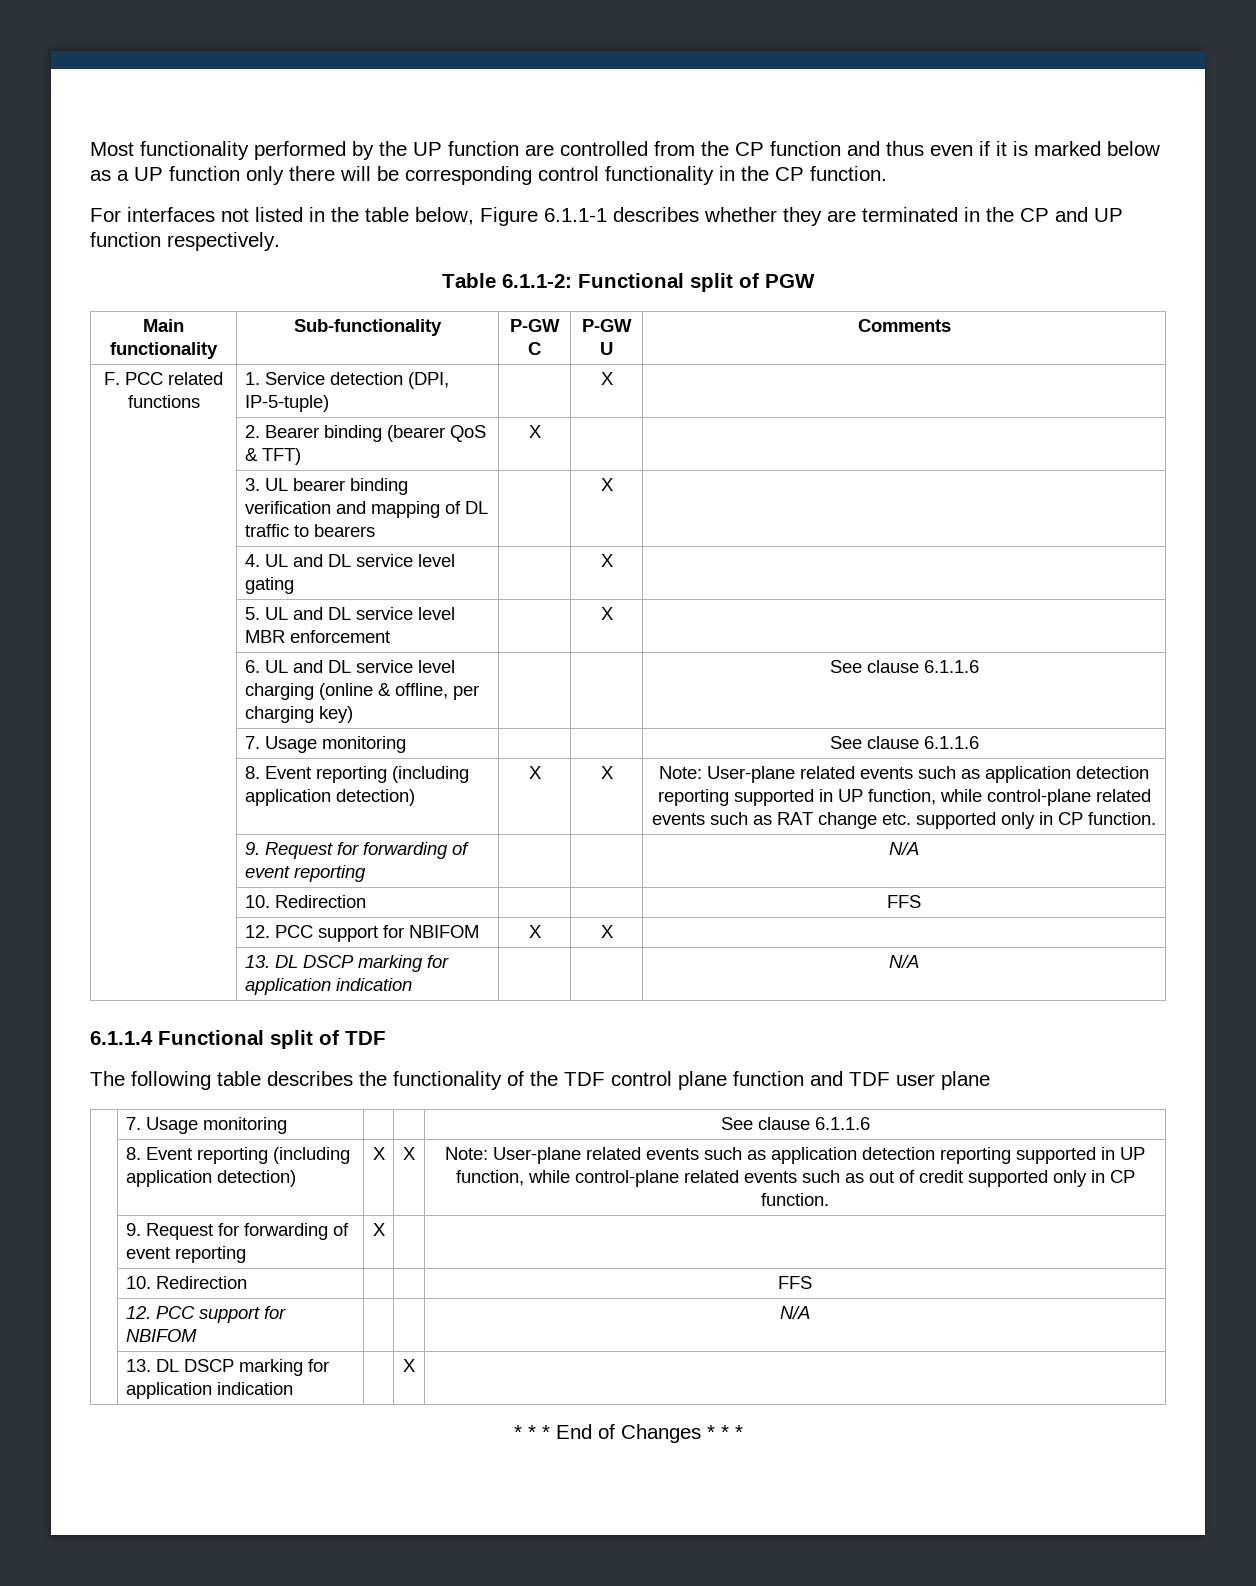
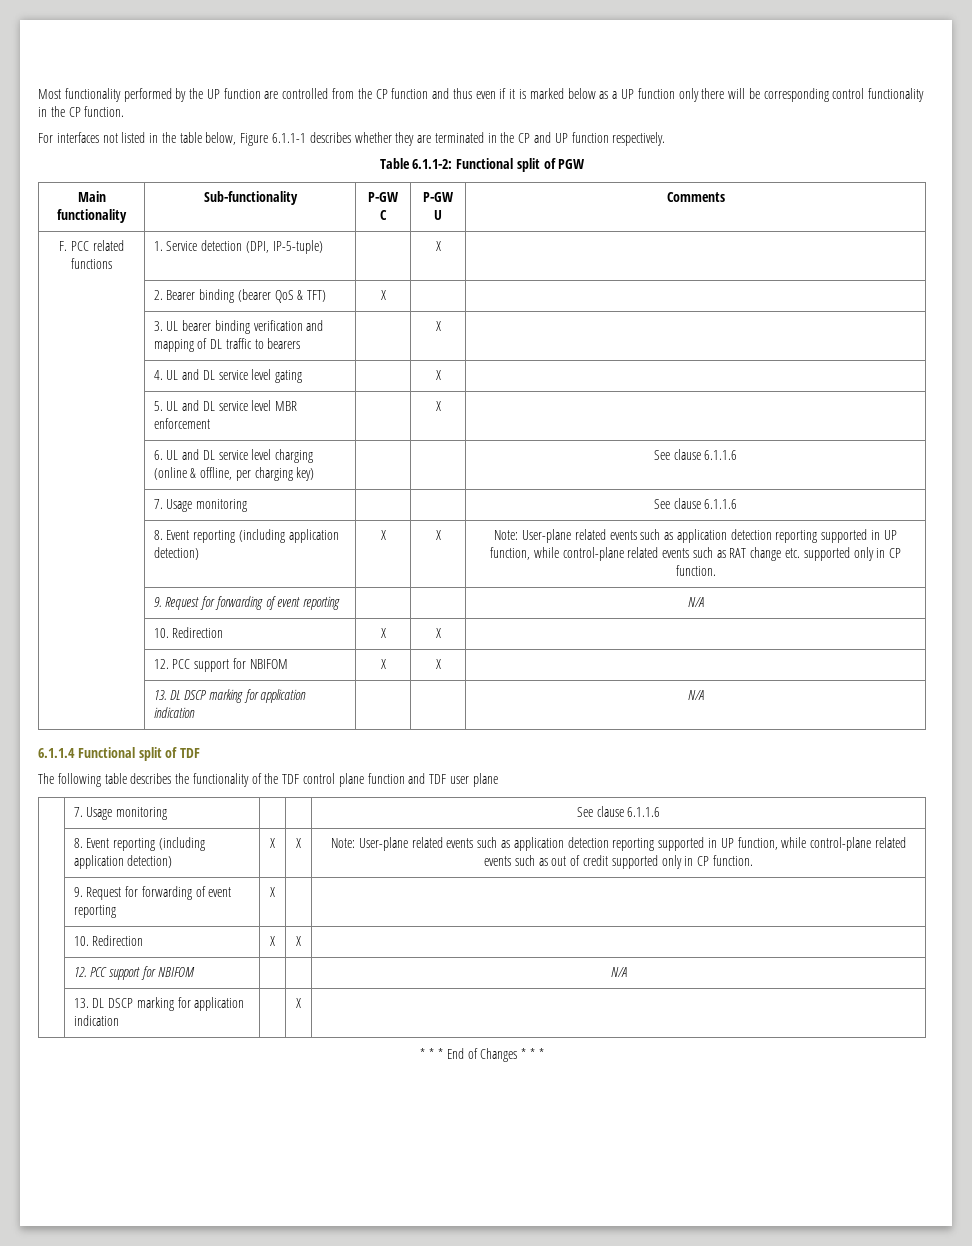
[887,895,921,908] | | FFS -> [380,628,386,638] [435,628,441,638] X | X |
[778,1276,812,1289] | | FFS -> [270,936,275,946] [296,936,301,946] X | X |

